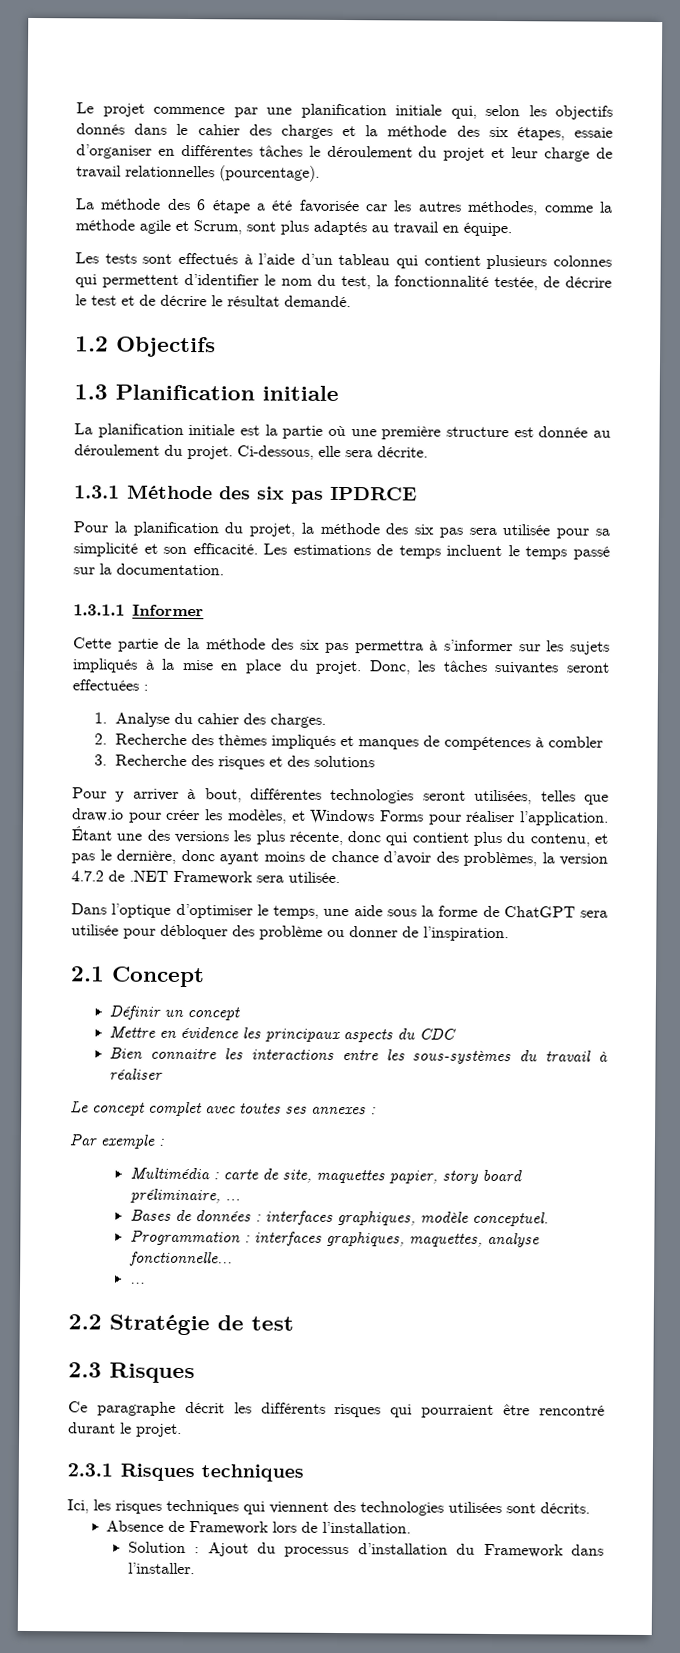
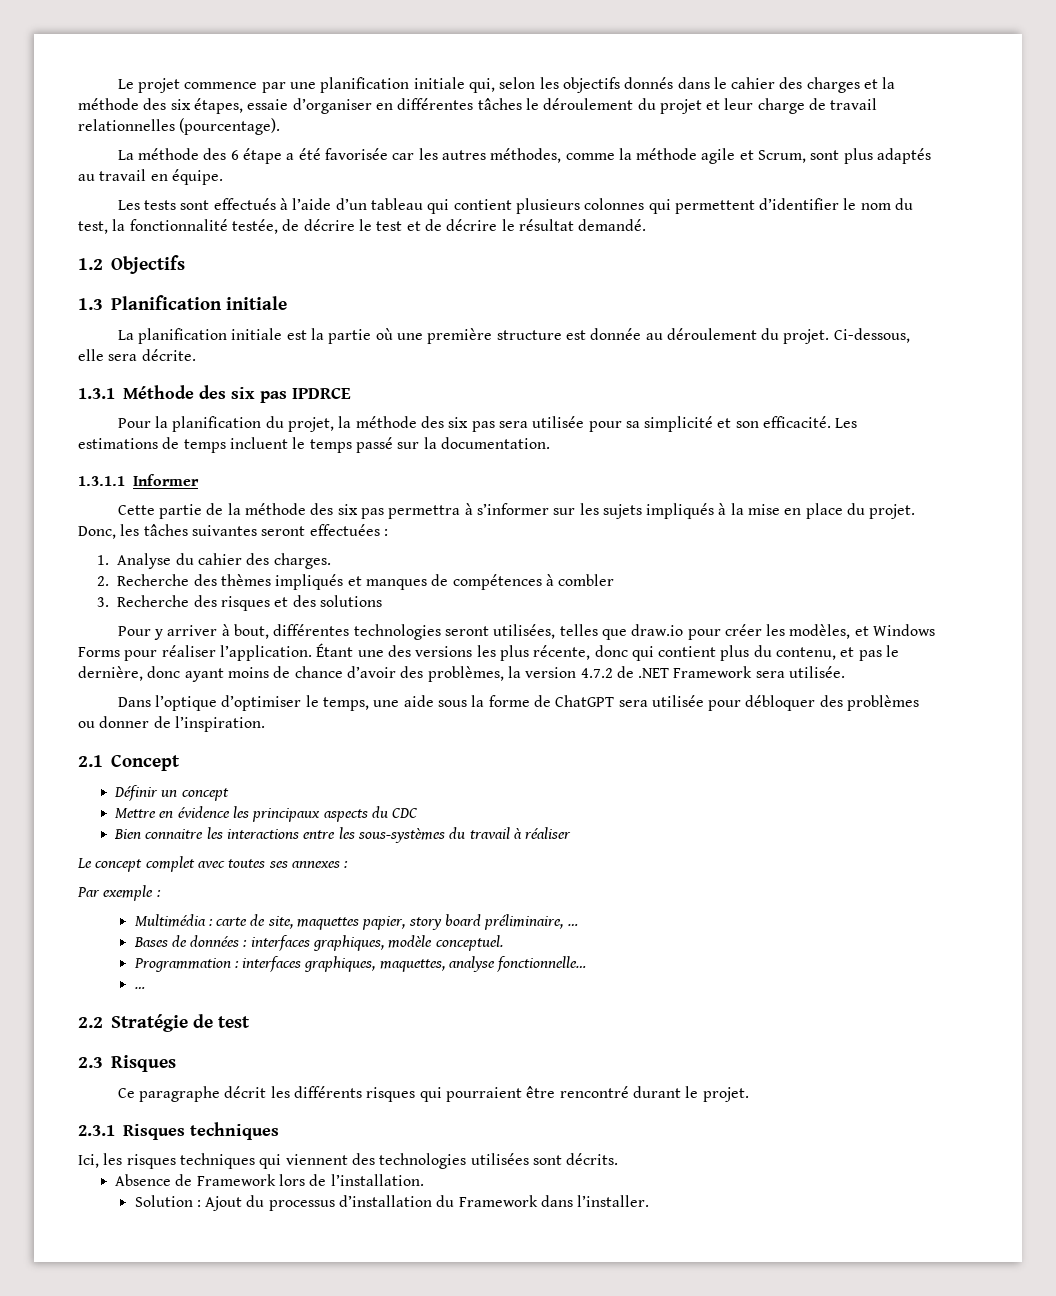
[259,925,323,940] problème -> [847,695,920,711] problèmes

